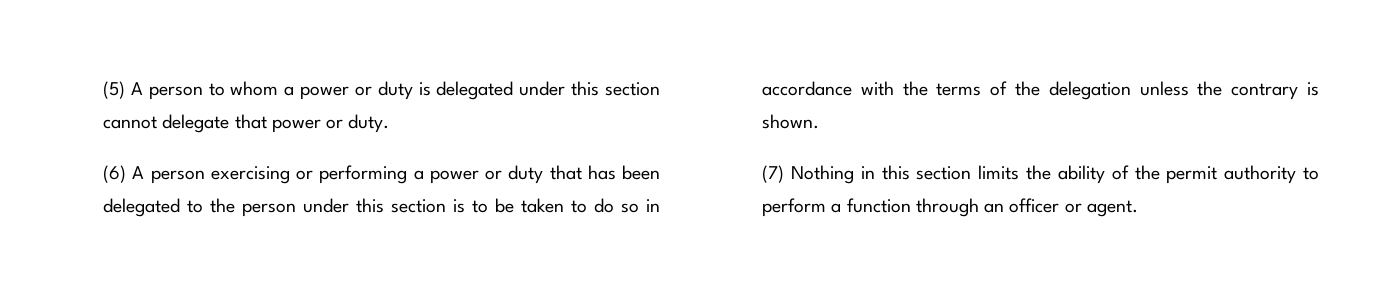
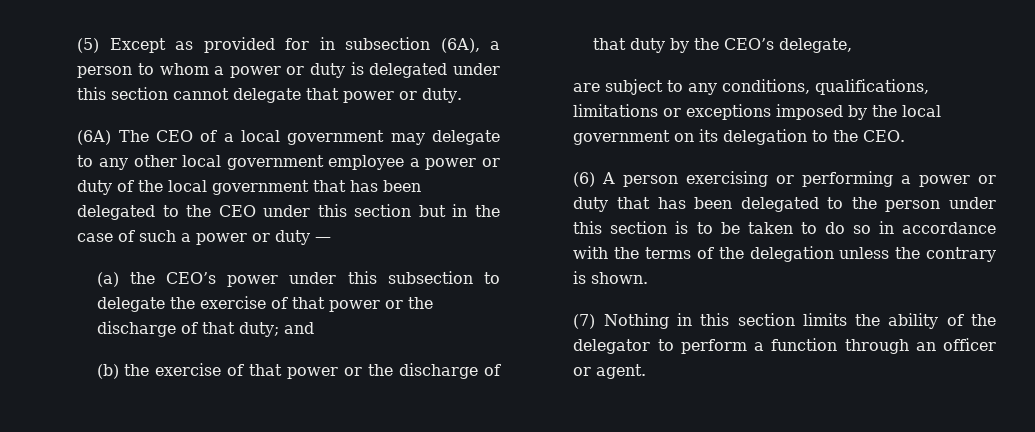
[130,82,143,95] A -> [109,37,501,53] Except as provided for in subsection (6A), a
(390, 123) none -> [77,130,501,145] [77,155,501,170] [77,180,422,195] [77,204,501,220] [77,230,332,245] [96,271,500,287] [96,296,433,312] [96,321,314,337] [96,363,501,379] [592,38,852,53] [573,79,930,95] [573,104,942,120] [573,129,906,145] // (6A) The CEO of a local government may delegate to any other local government employee a power or duty of the local government that has been delegated to the CEO under this section but in the case of such a power or duty — // (a) the CEO’s power under this subsection to delegate the exercise of that power or the discharge of that duty; and // (b) the exercise of that power or the discharge of that duty by the CEO’s delegate, // are subject to any conditions, qualifications, limitations or exceptions imposed by the local government on its delegation to the CEO.
[1166,165,1297,184] permit authority -> [573,339,651,354] delegator

